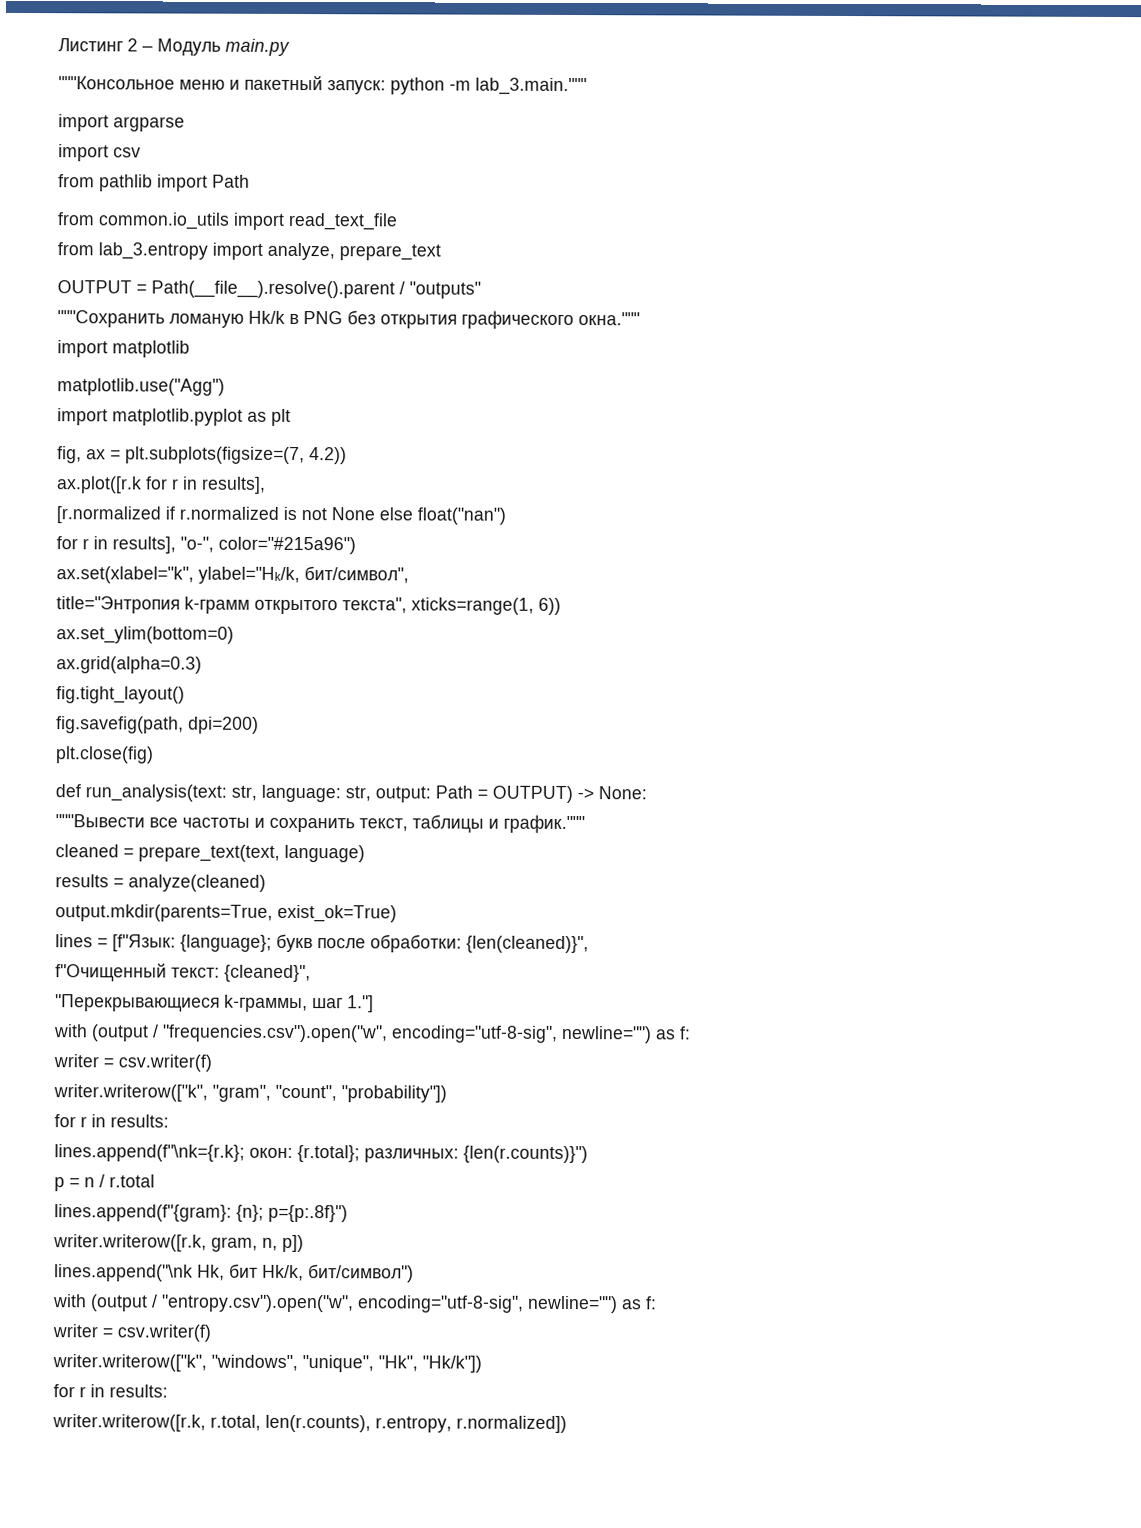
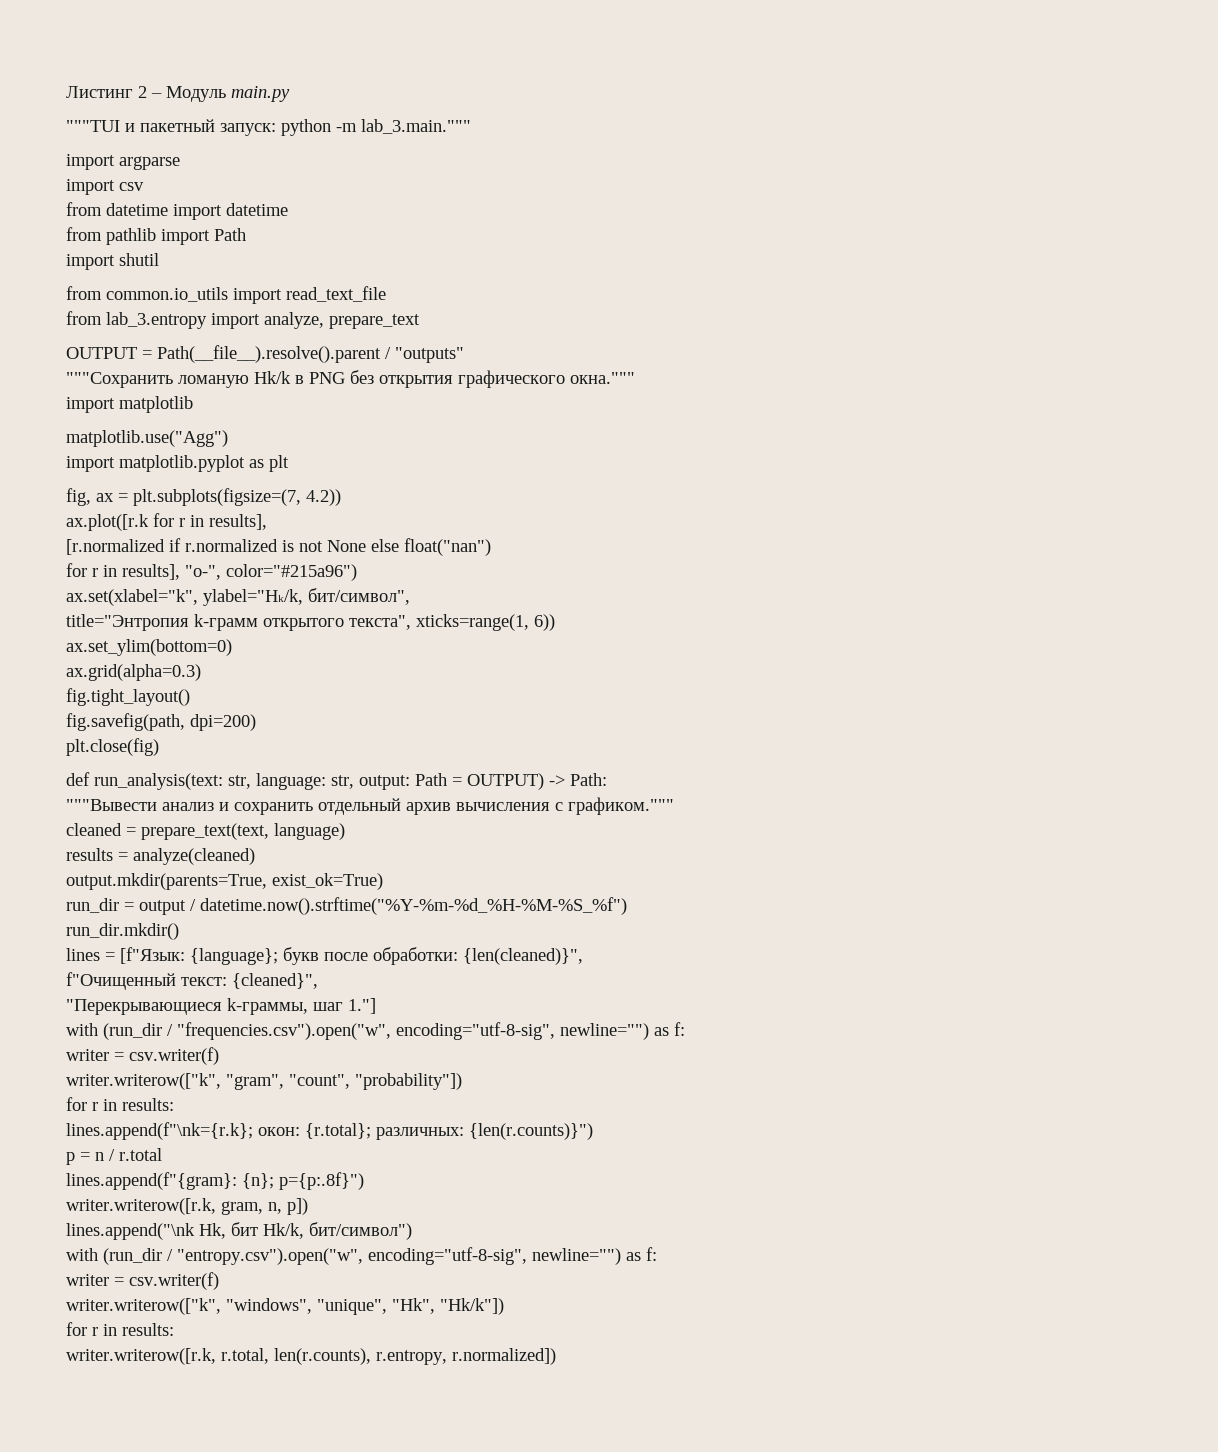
[58,76,225,90] """Консольное меню -> [66,120,120,132] """TUI
(141, 152) none -> [66,202,288,220] // from datetime import datetime
(250, 181) none -> [66,253,159,270] // import shutil
[598,786,647,800] None: -> [570,773,607,786] Path:
[149,814,585,834] все частоты и сохранить текст, таблицы и график.""" -> [162,797,674,815] анализ и сохранить отдельный архив вычисления с графиком."""
(397, 913) none -> [66,897,627,915] [66,923,179,940] // run_dir = output / datetime.now().strftime("%Y-%m-%d_%H-%M-%S_%f") // run_dir.mkdir()
[91,1024,149,1042] (output -> [103,1023,162,1040] (run_dir
[90,1294,148,1312] (output -> [103,1248,162,1265] (run_dir

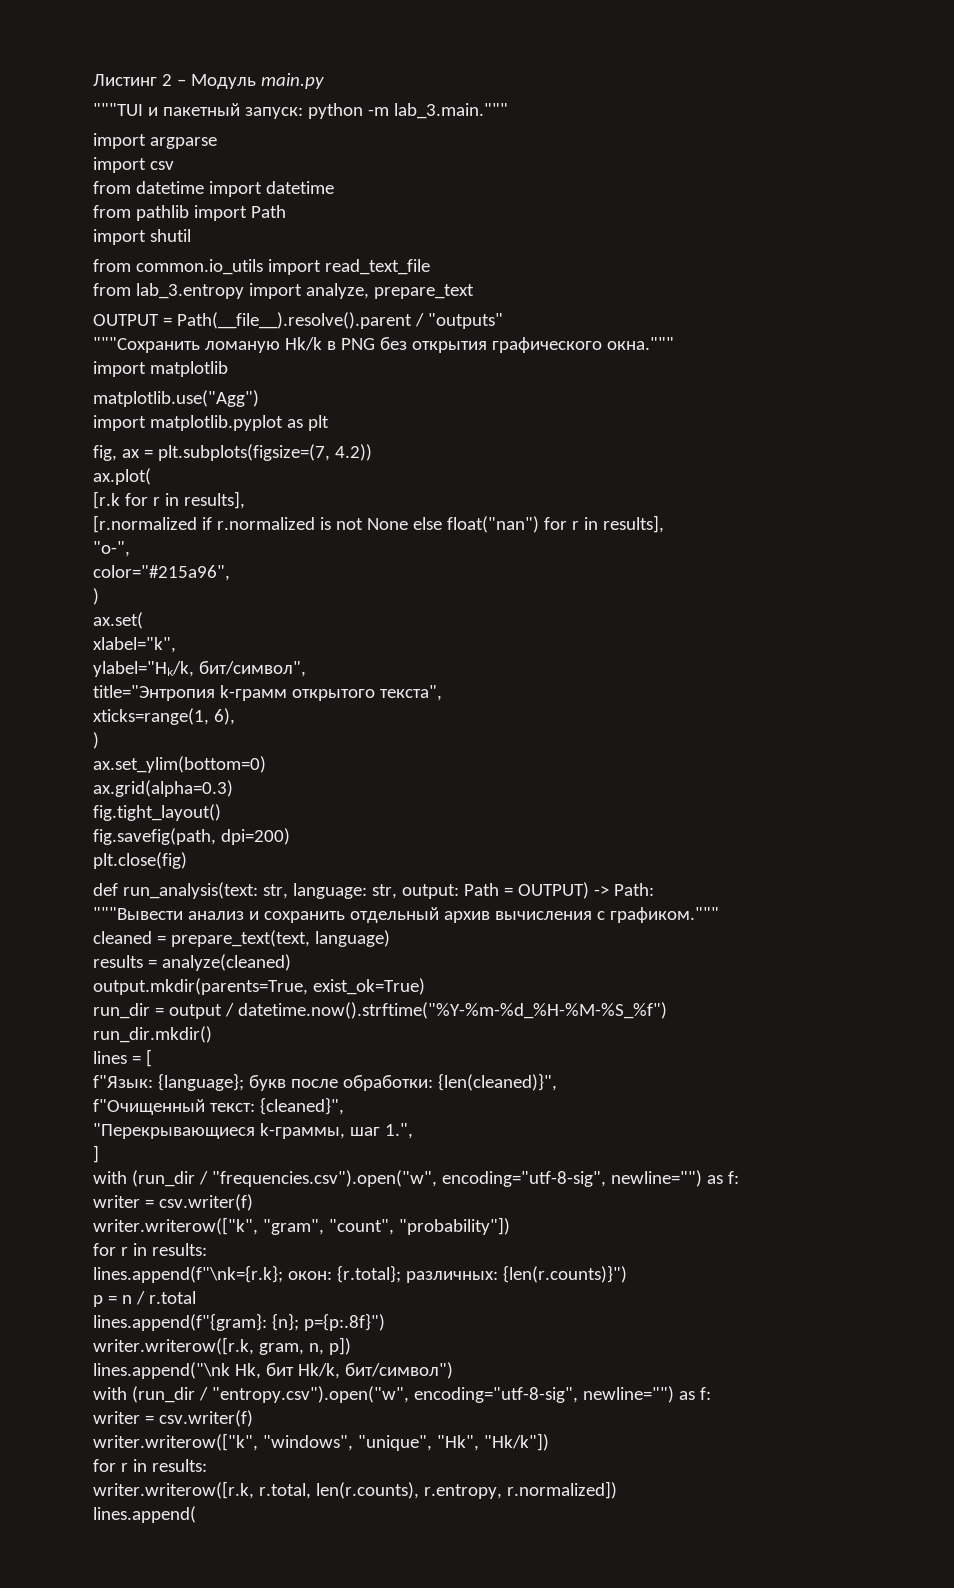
[66,514,149,531] ax.plot([r.k -> [93,468,151,485] [93,491,120,509] ax.plot( // [r.k
[66,563,180,580] // for r in results], -> [543,515,664,533] for r in results], //
[226,564,357,581] [66,589,198,606] color="#215a96") // ax.set(xlabel="k", -> [93,565,230,581] [93,588,99,605] [93,612,143,629] [93,637,176,653] // color="#215a96", // ) // ax.set( // xlabel="k", //
[416,614,555,631] xticks=range(1, 6)) -> [93,708,235,725] [93,732,99,749] // xticks=range(1, 6), // )
[120,947,185,964] [f"Язык: -> [145,1049,152,1067] [93,1075,153,1088] [ // f"Язык:
[348,998,376,1014] 1."] -> [384,1123,413,1139] [93,1145,99,1163] 1.", // ]
(556, 1356) none -> [93,1506,196,1523] // lines.append(

